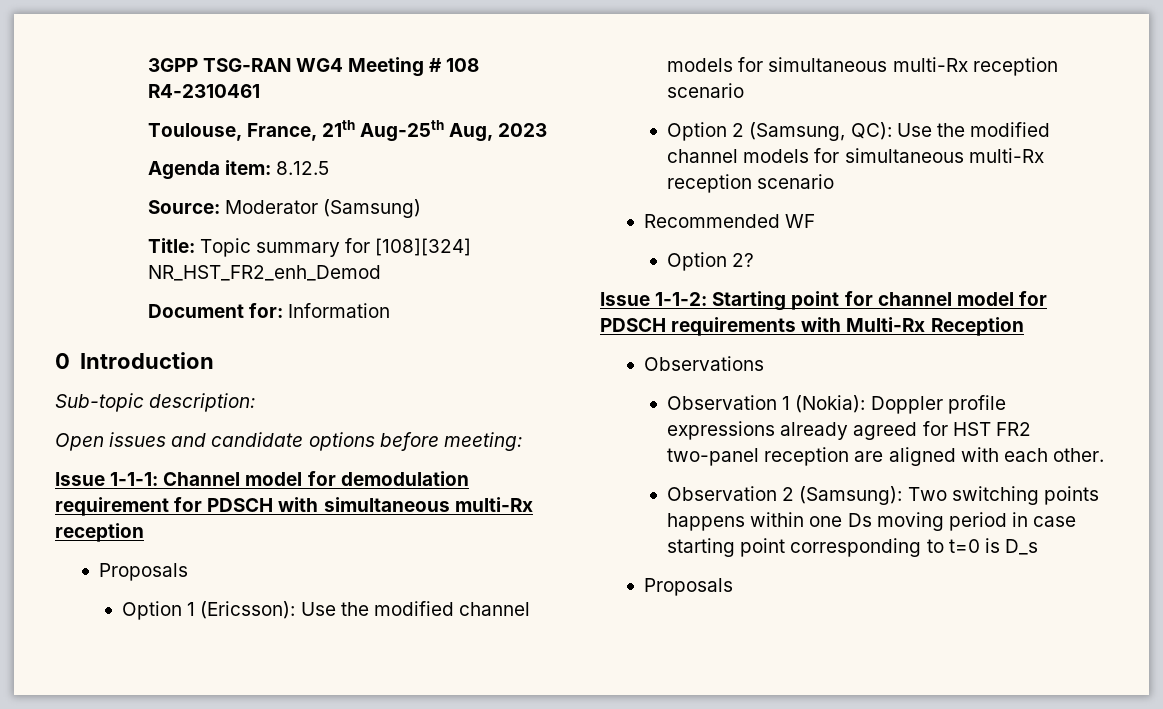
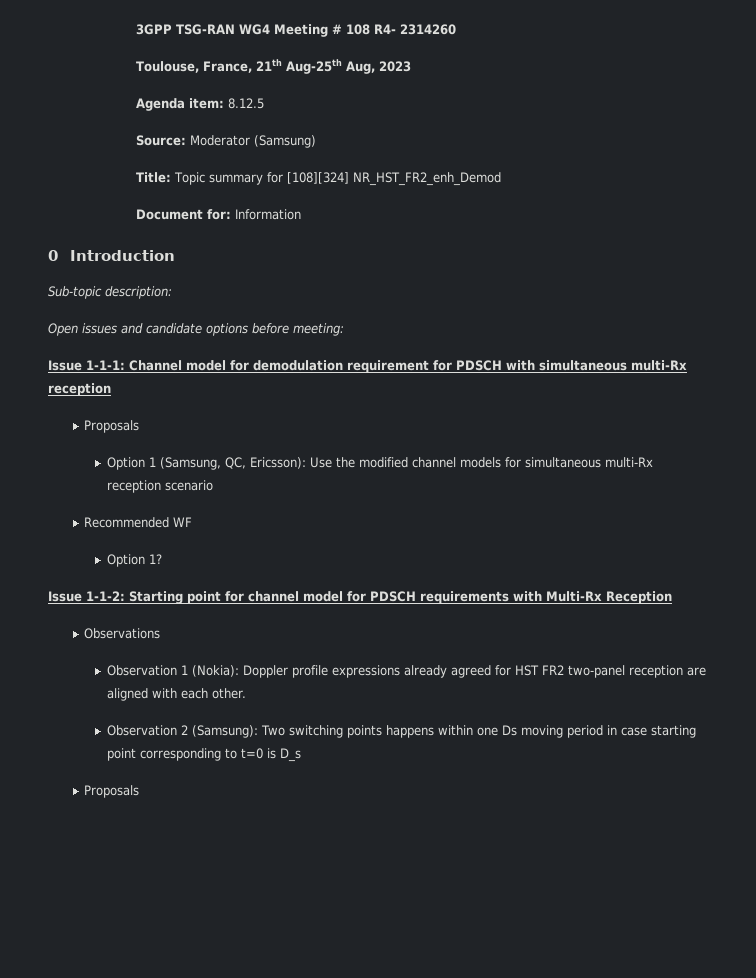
[147,84,260,98] R4-2310461 -> [374,24,457,35] R4- 2314260
[200,601,530,619] [667,57,1058,76] [667,83,745,98] [667,122,892,141] (Ericsson): Use the modified channel models for simultaneous multi-Rx reception scenario // Option 2 (Samsung, QC): -> [159,457,306,470] (Samsung, QC, Ericsson):
[732,253,755,267] 2? -> [148,554,162,564] 1?

